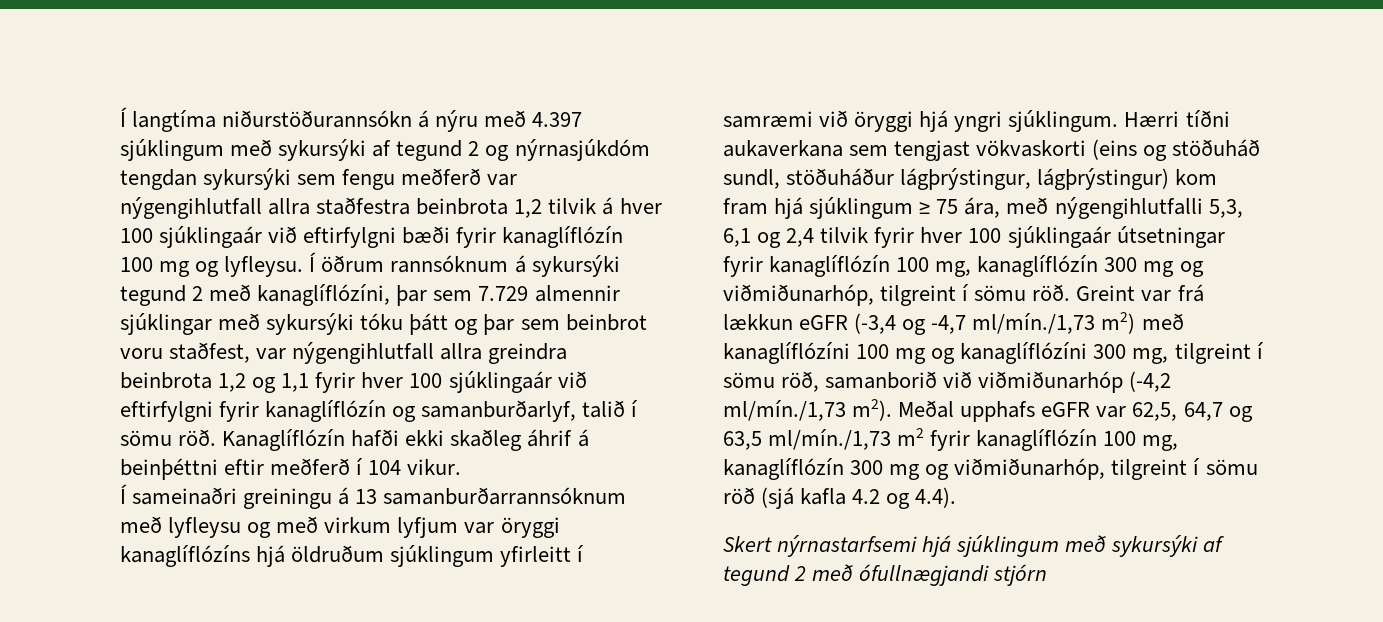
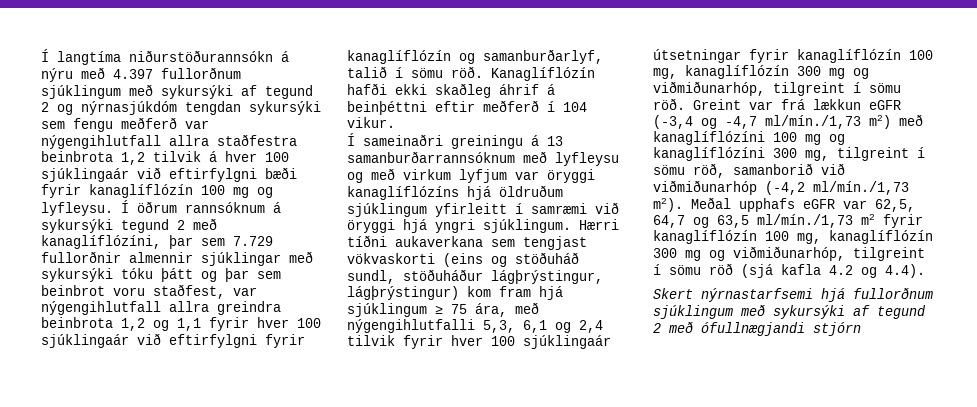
(583, 119) none -> [161,67,241,79] fullorðnum
(529, 293) none -> [41,251,121,263] fullorðnir
(952, 546) none -> [853,287,933,299] fullorðnum

